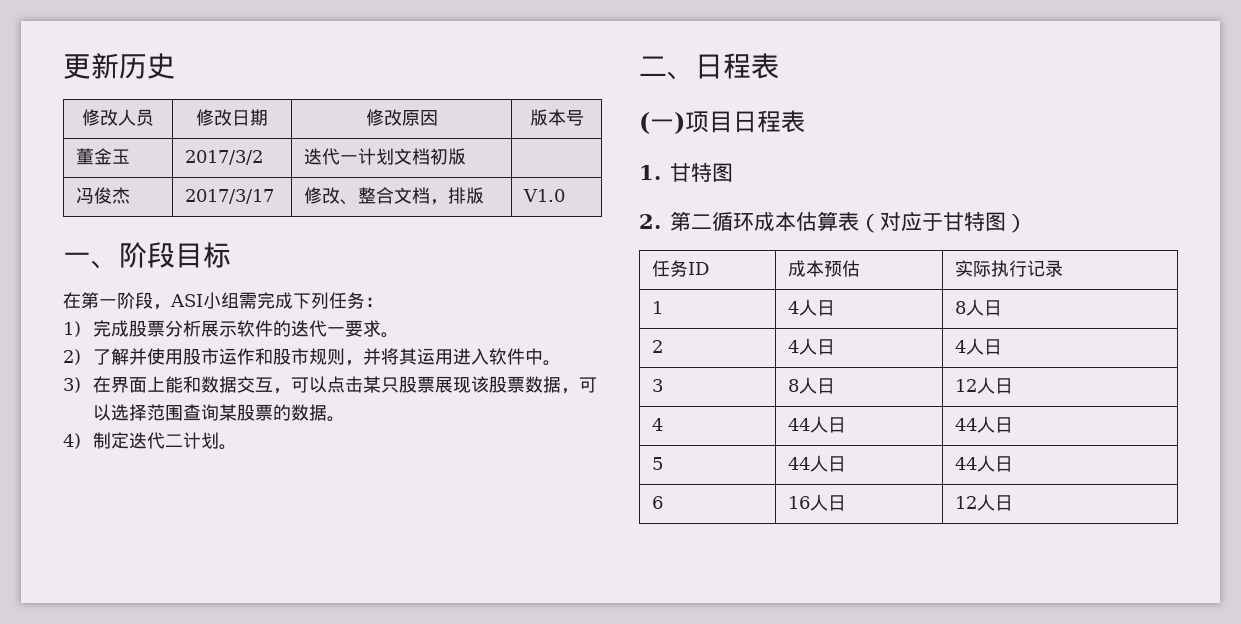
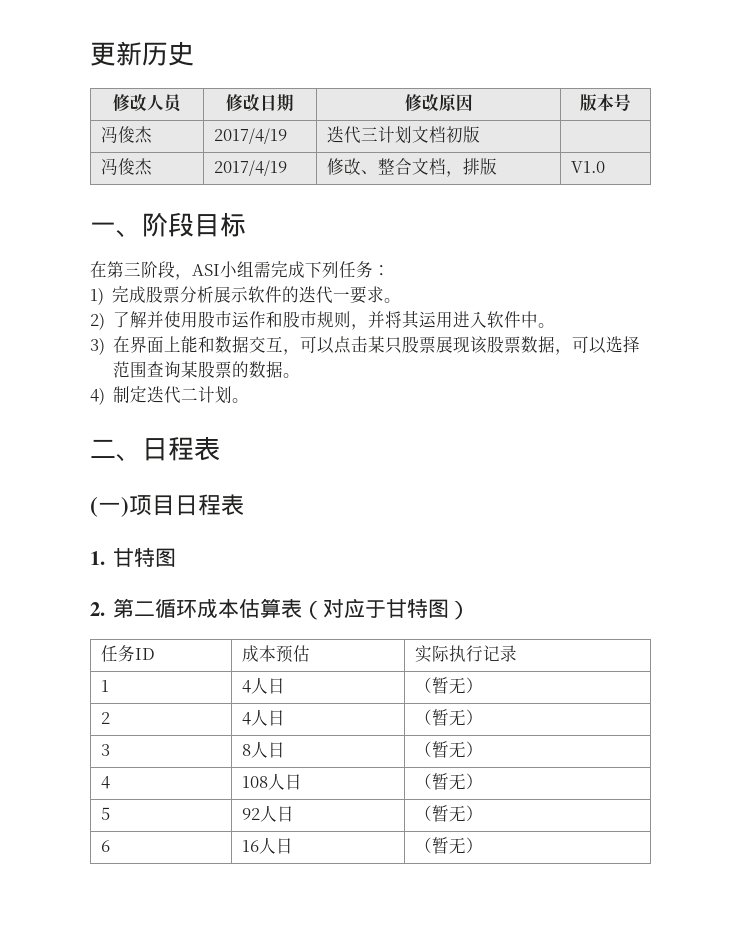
[76,148,131,165] [185,150,264,165] [304,148,359,165] 董金玉 | 2017/3/2 | 迭代一 -> [100,126,152,144] [213,128,287,144] [326,126,378,144] 冯俊杰 | 2017/4/19 | 迭代三
[185,189,275,204] 2017/3/17 -> [213,160,287,176] 2017/4/19
[99,299,117,307] 一 -> [124,262,141,276] 三
[955,299,1003,316] 8人日 -> [414,677,483,694] （暂无）
[955,338,1003,355] 4人日 -> [414,709,483,726] （暂无）
[955,377,1014,394] 12人日 -> [414,741,483,758] （暂无）
[788,416,847,433] [955,416,1014,433] 44人日 | 44人日 -> [241,773,302,790] [414,773,483,790] 108人日 | （暂无）
[788,455,847,472] [955,455,1014,472] 44人日 | 44人日 -> [241,805,294,822] [414,805,483,822] 92人日 | （暂无）
[955,494,1014,511] 12人日 -> [414,837,483,854] （暂无）

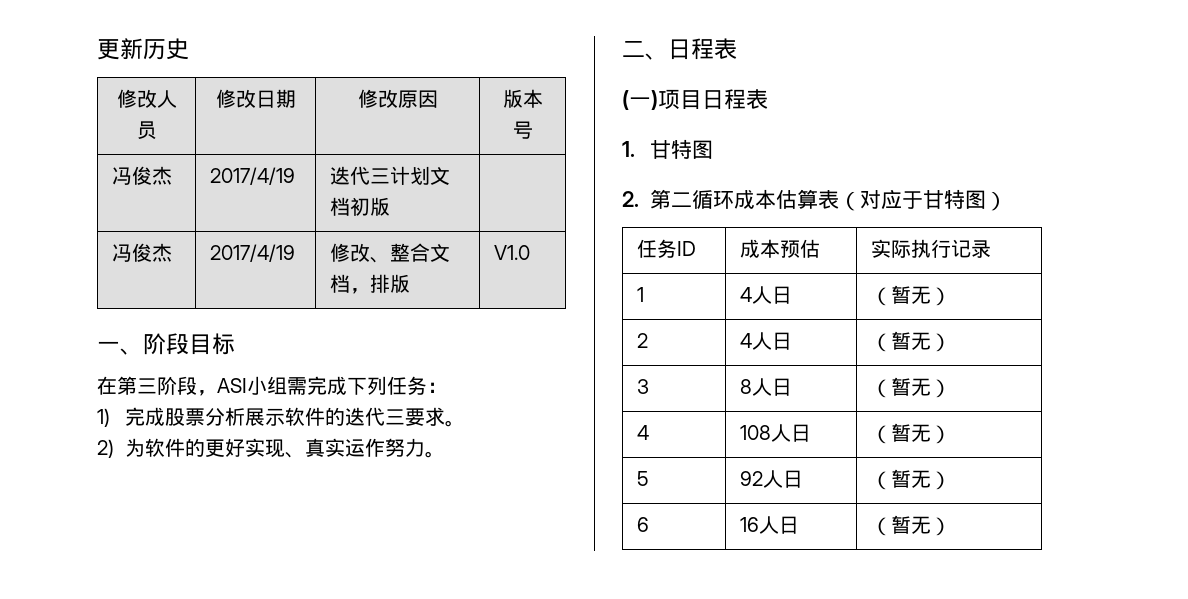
[333,292,351,301] 一 -> [385,409,406,425] 三
[113,311,556,330] [90,336,641,355] [113,361,301,378] [90,386,233,405] 了解并使用股市运作和股市规则，并将其运用进入软件中。 // 3)在界面上能和数据交互，可以点击某只股票展现该股票数据，可以选择范围查询某股票的数据。 // 4)制定迭代二计划 -> [125,438,426,458] 为软件的更好实现、真实运作努力

